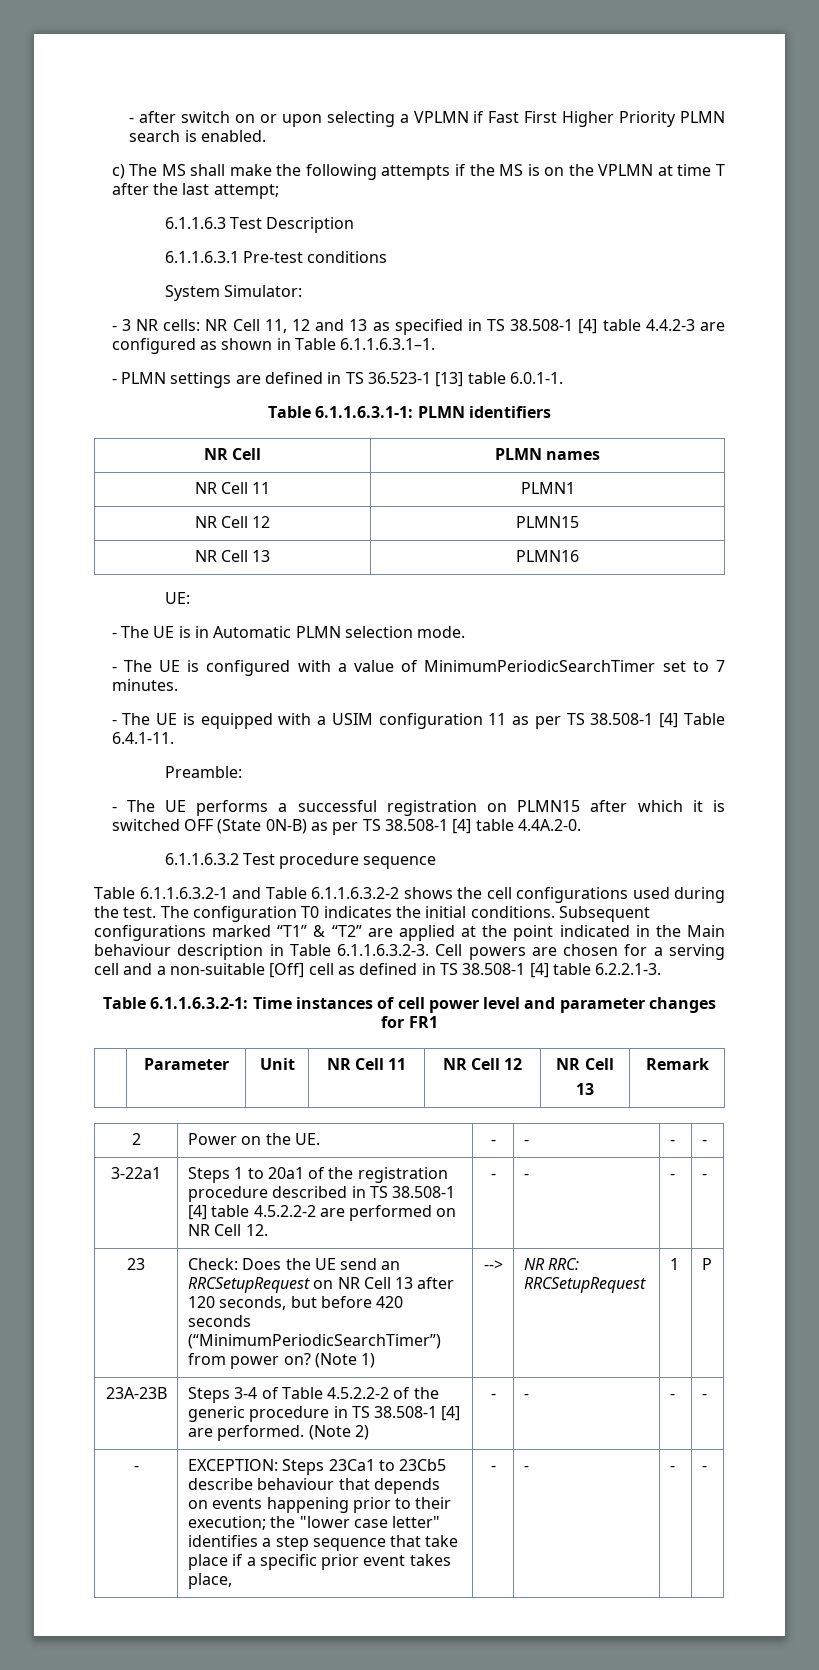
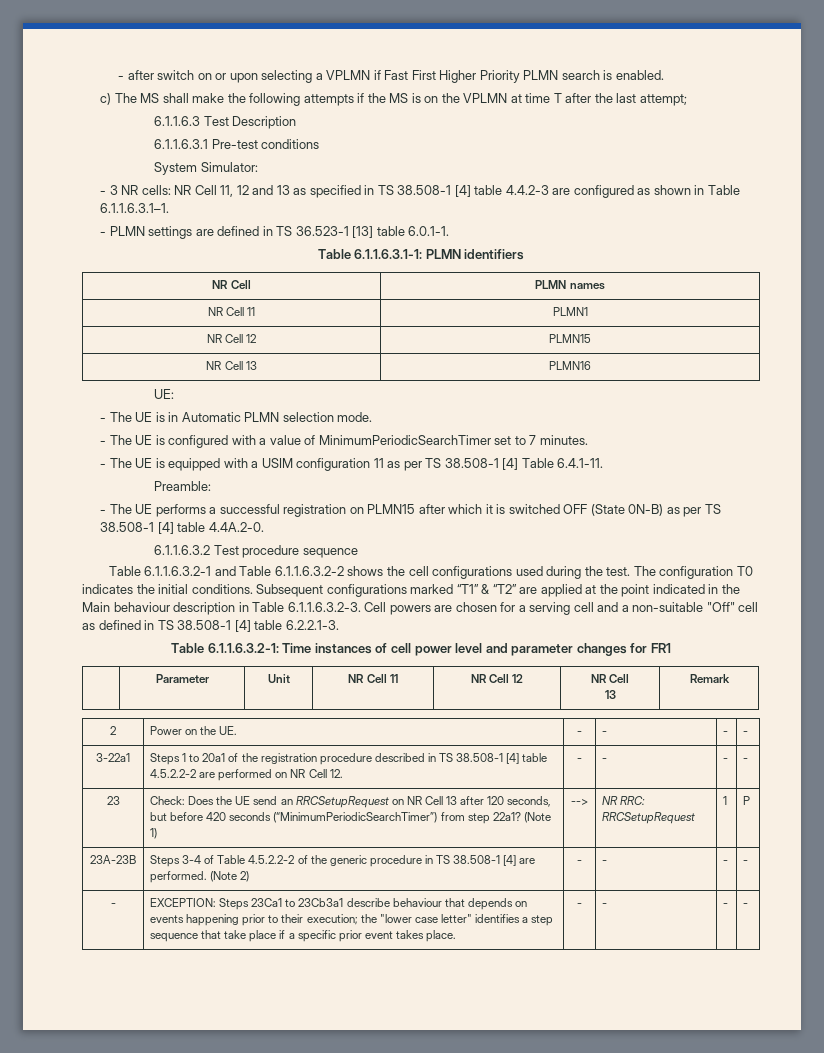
[269,963,305,978] [Off] -> [706,602,735,612] "Off"
[230,1353,311,1369] power on? -> [467,812,521,824] step 22a1?
[399,1459,447,1471] 23Cb5 -> [298,898,344,907] 23Cb3a1
[187,1573,232,1589] place, -> [426,930,457,942] place.

